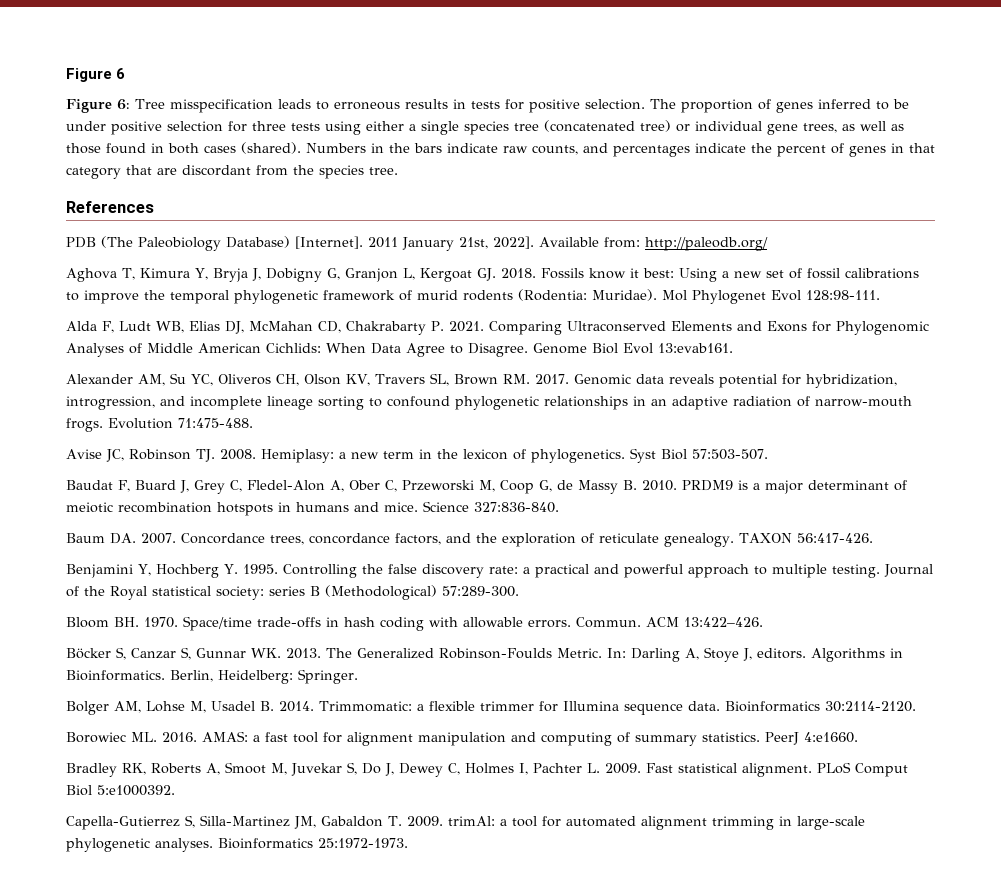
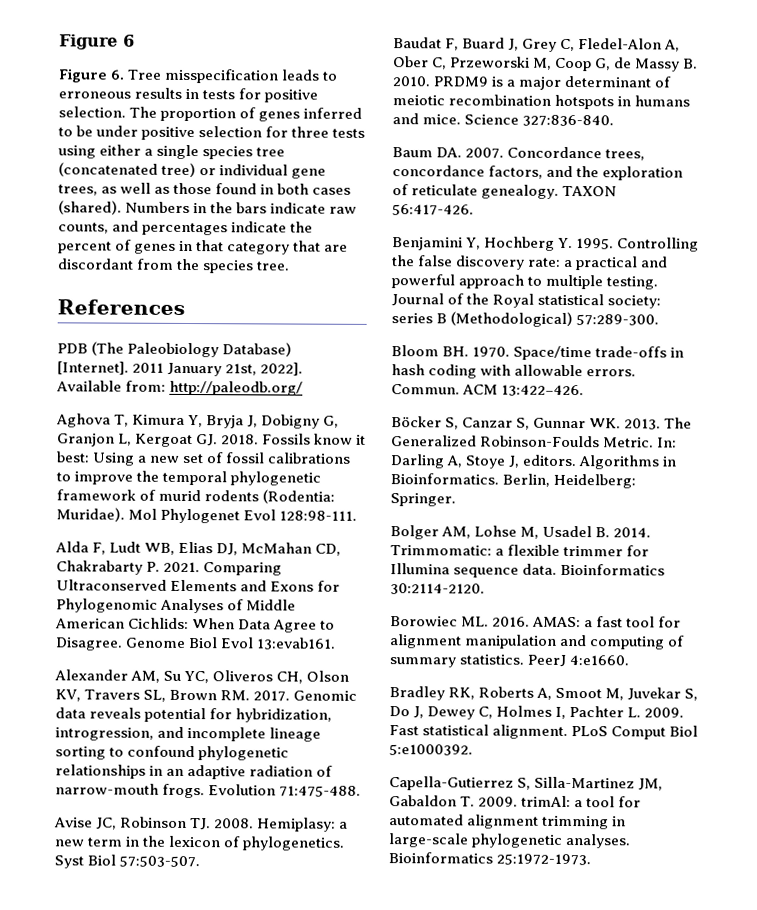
[117,99,130,110] 6: -> [110,69,126,80] 6.

